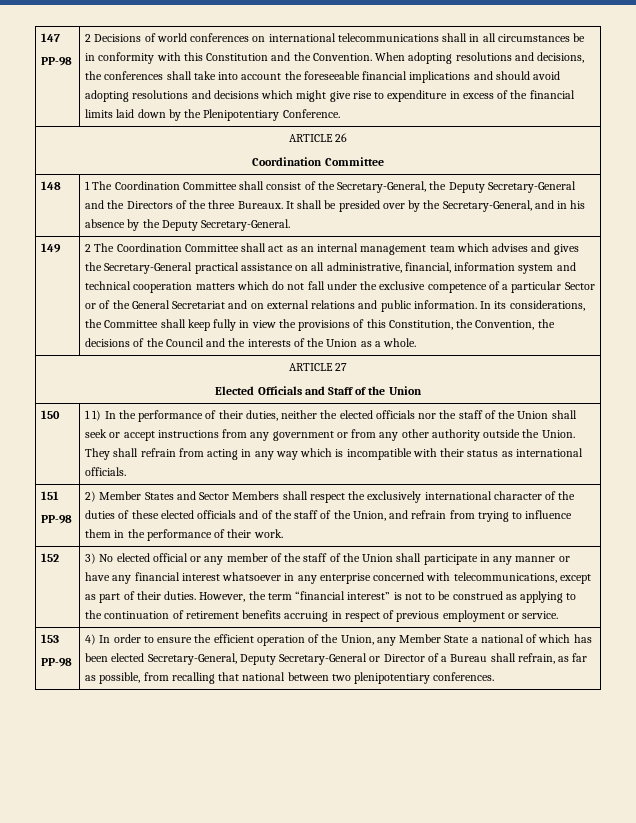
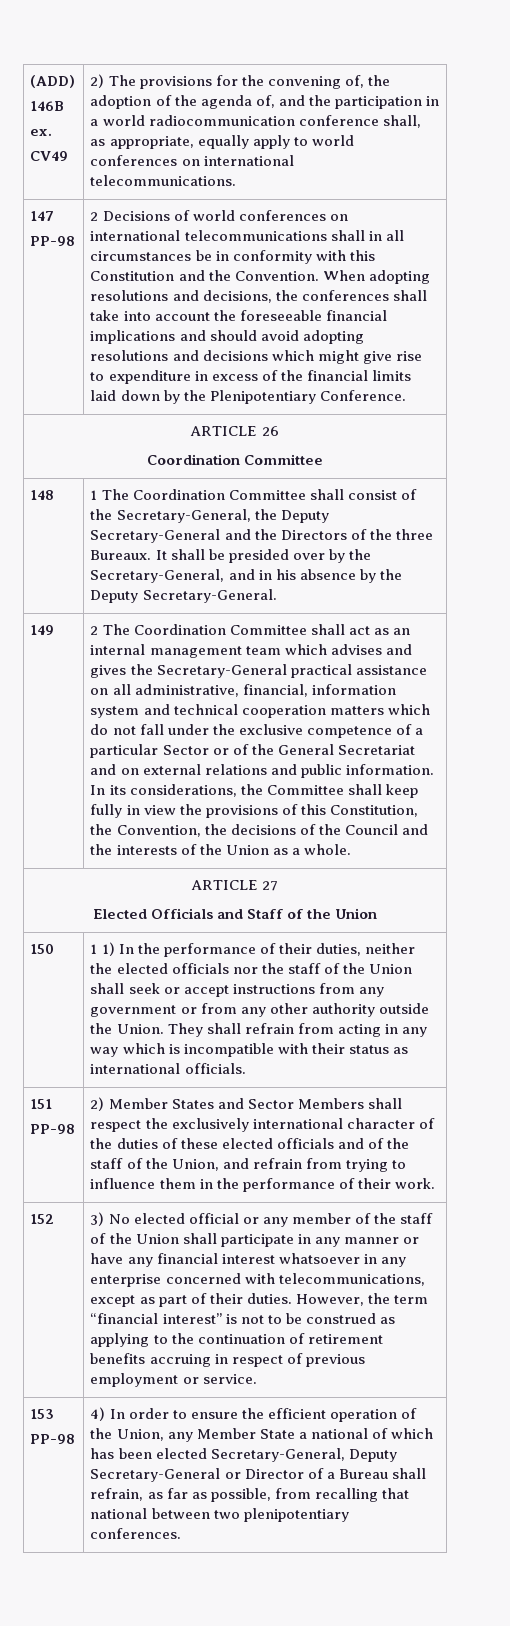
(41, 37) none -> [30,75,76,88] [30,101,64,111] [30,129,53,136] [30,151,69,161] [90,74,390,89] [90,95,439,109] [90,115,421,128] [90,135,354,149] [90,155,294,166] [90,175,237,186] (ADD) // 146B // ex. // CV49 | 2) The provisions for the convening of, the adoption of the agenda of, and the participation in a world radiocommunication conference shall, as appropriate, equally apply to world conferences on international telecommunications. //

